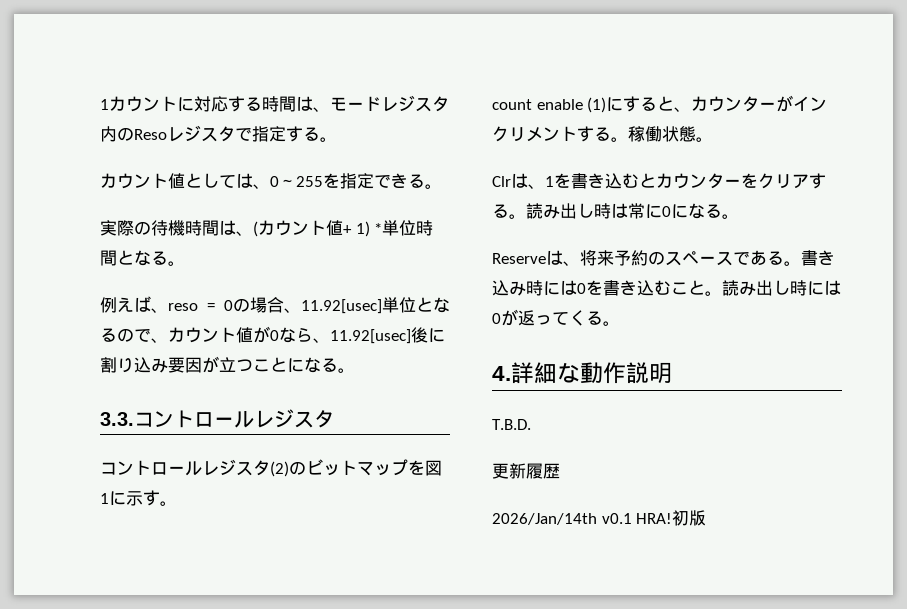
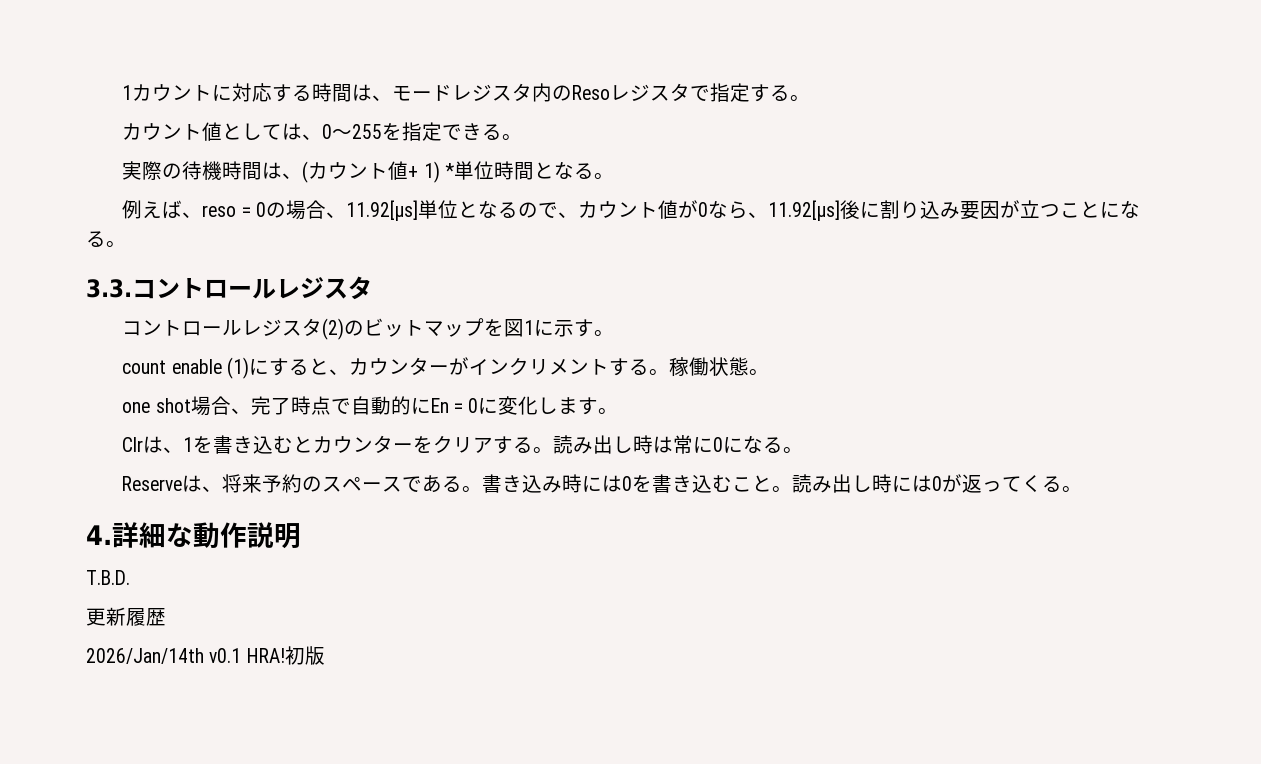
[301,299,382,314] 11.92[usec] -> [345,200,418,221] 11.92[μs]
[330,329,411,344] 11.92[usec] -> [767,200,840,221] 11.92[μs]
(713, 139) none -> [122,396,619,416] // one shot場合、完了時点で自動的にEn = 0に変化します。

